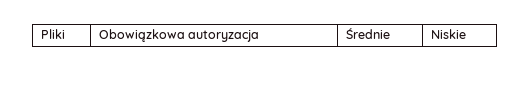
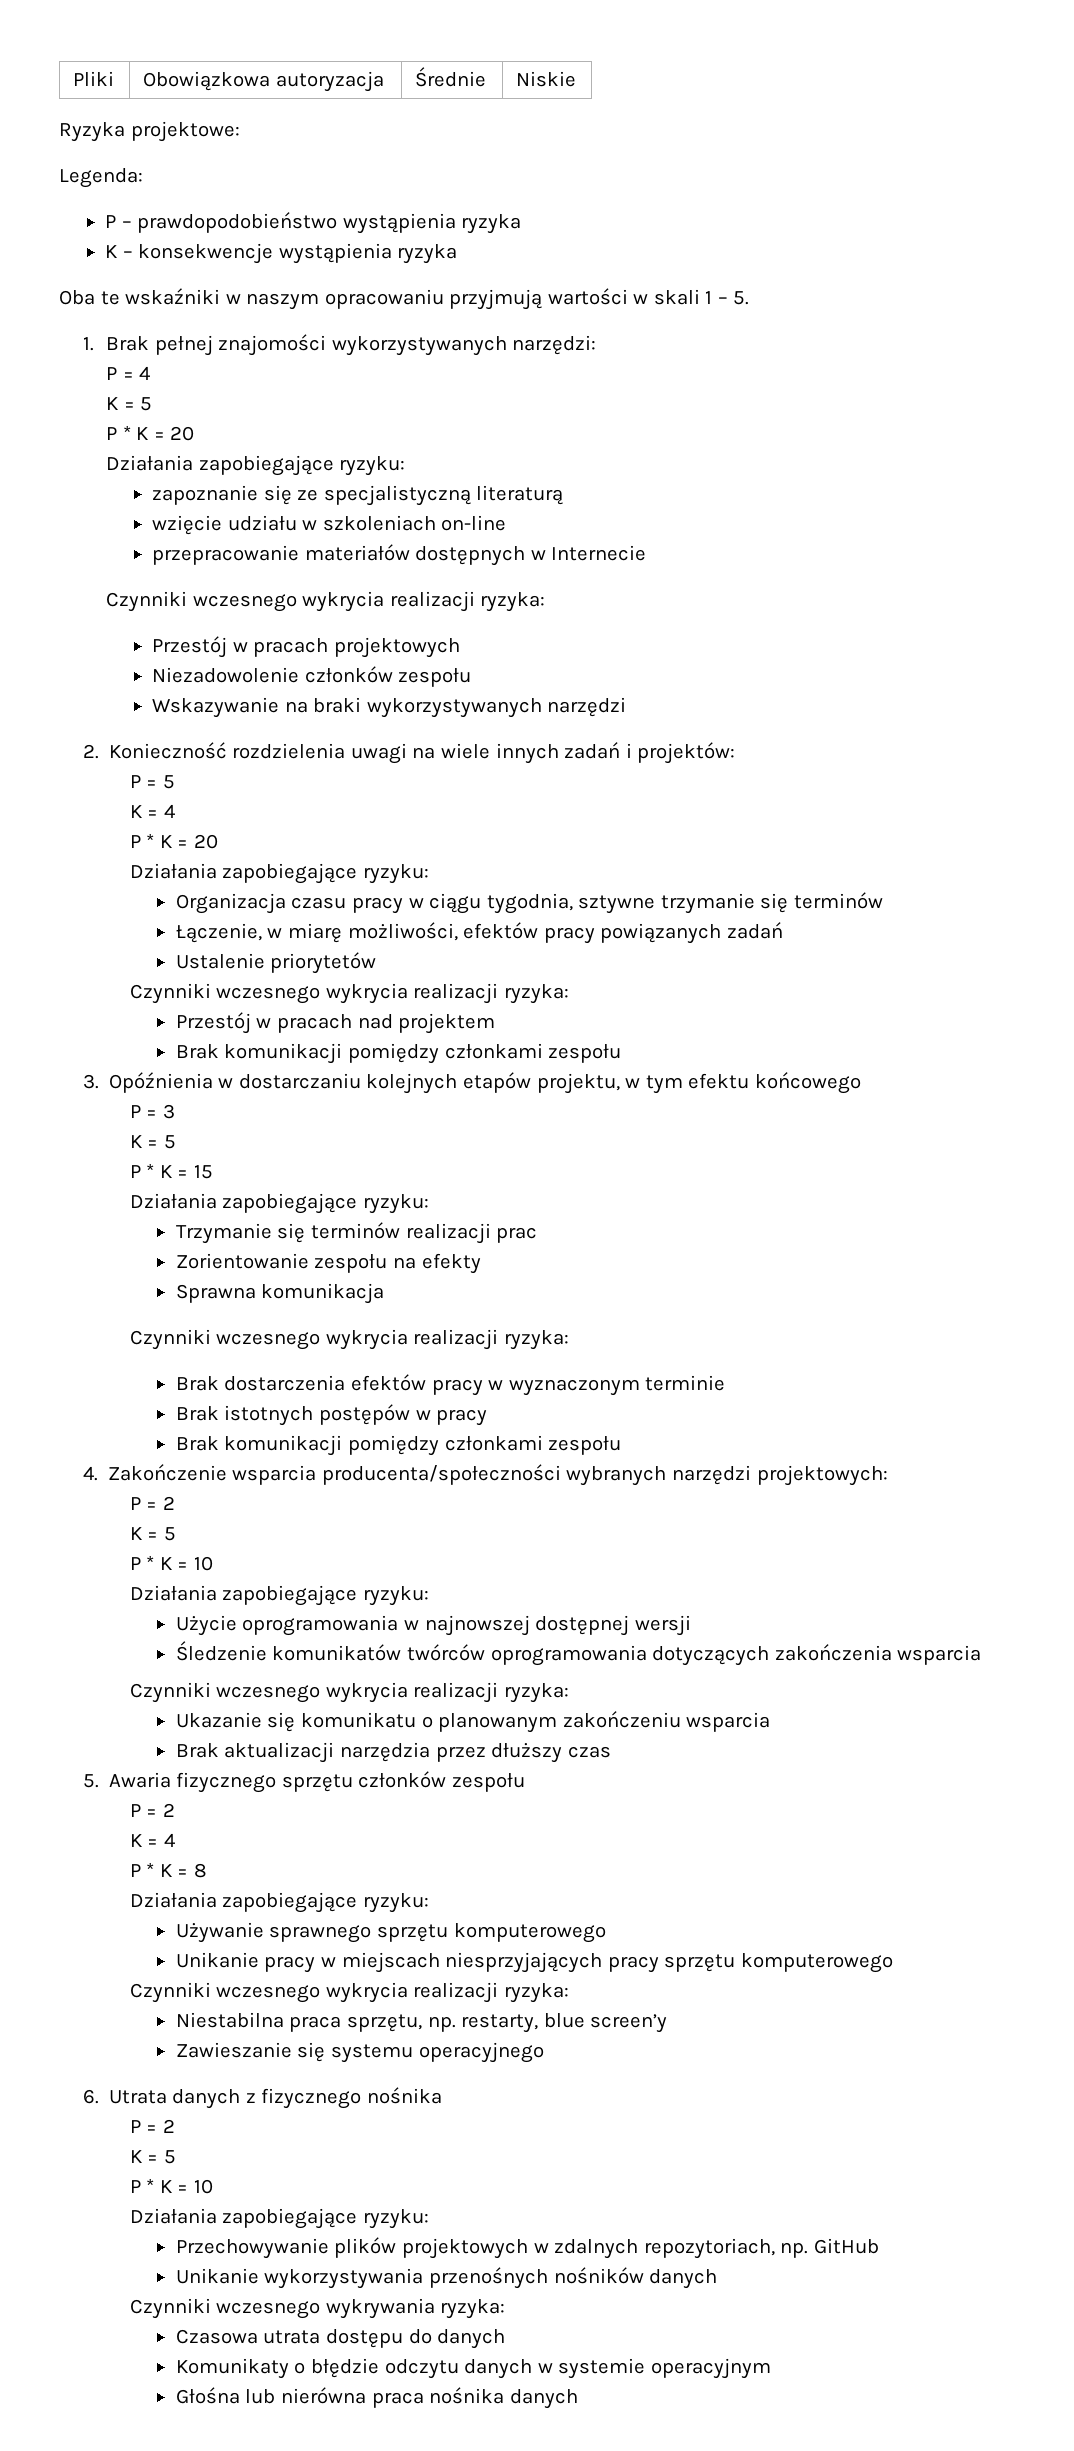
(466, 34) none -> [59,121,240,142] [59,168,143,188] [105,212,522,234] [105,243,458,264] [59,288,750,310] [82,334,597,356] [106,366,151,380] [106,397,153,411] [106,425,195,441] [106,455,406,476] [152,485,564,506] [152,515,507,535] [152,544,647,566] [106,591,546,612] [152,636,460,658] [152,666,472,687] [152,697,627,718] [82,742,736,764] [129,775,175,789] [129,804,175,818] [129,833,218,849] [129,863,429,884] [175,892,883,914] [175,922,783,944] [175,952,377,974] [129,983,569,1004] [175,1012,496,1034] [175,1043,622,1064] [82,1072,861,1094] [129,1104,175,1119] [129,1135,176,1149] [129,1163,213,1179] [129,1193,429,1214] [175,1222,538,1244] [175,1253,481,1274] [175,1283,385,1304] [129,1329,569,1350] [175,1374,726,1396] [175,1404,488,1426] [175,1435,622,1456] [82,1464,888,1486] [129,1496,175,1510] [129,1527,176,1541] [129,1555,213,1571] [129,1585,429,1606] [175,1615,691,1636] [175,1641,982,1666] [129,1682,569,1703] [175,1711,771,1733] [175,1742,611,1763] [82,1771,525,1793] [129,1803,175,1817] [129,1833,175,1847] [129,1862,207,1878] [129,1892,429,1913] [175,1922,606,1943] [175,1952,893,1973] [129,1982,569,2003] [175,2012,668,2033] [175,2042,544,2063] [82,2087,442,2109] [129,2119,175,2133] [129,2150,176,2164] [129,2178,213,2194] [129,2208,429,2229] [175,2237,879,2259] [175,2267,718,2289] [129,2298,506,2319] [175,2329,506,2349] [175,2358,771,2379] [175,2387,578,2409] // Ryzyka projektowe: // Legenda: // P – prawdopodobieństwo wystąpienia ryzyka // K – konsekwencje wystąpienia ryzyka // Oba te wskaźniki w naszym opracowaniu przyjmują wartości w skali 1 – 5. // 1. Brak pełnej znajomości wykorzystywanych narzędzi: // P = 4 // K = 5 // P * K = 20 // Działania zapobiegające ryzyku: // zapoznanie się ze specjalistyczną literaturą // wzięcie udziału w szkoleniach on-line // przepracowanie materiałów dostępnych w Internecie // Czynniki wczesnego wykrycia realizacji ryzyka: // Przestój w pracach projektowych // Niezadowolenie członków zespołu // Wskazywanie na braki wykorzystywanych narzędzi // 2. Konieczność rozdzielenia uwagi na wiele innych zadań i projektów: // P = 5 // K = 4 // P * K = 20 // Działania zapobiegające ryzyku: // Organizacja czasu pracy w ciągu tygodnia, sztywne trzymanie się terminów // Łączenie, w miarę możliwości, efektów pracy powiązanych zadań // Ustalenie priorytetów // Czynniki wczesnego wykrycia realizacji ryzyka: // Przestój w pracach nad projektem // Brak komunikacji pomiędzy członkami zespołu // 3. Opóźnienia w dostarczaniu kolejnych etapów projektu, w tym efektu końcowego // P = 3 // K = 5 // P * K = 15 // Działania zapobiegające ryzyku: // Trzymanie się terminów realizacji prac // Zorientowanie zespołu na efekty // Sprawna komunikacja // Czynniki wczesnego wykrycia realizacji ryzyka: // Brak dostarczenia efektów pracy w wyznaczonym terminie // Brak istotnych postępów w pracy // Brak komunikacji pomiędzy członkami zespołu // 4. Zakończenie wsparcia producenta/społeczności wybranych narzędzi projektowych: // P = 2 // K = 5 // P * K = 10 // Działania zapobiegające ryzyku: // Użycie oprogramowania w najnowszej dostępnej wersji // Śledzenie komunikatów twórców oprogramowania dotyczących zakończenia wsparcia // Czynniki wczesnego wykrycia realizacji ryzyka: // Ukazanie się komunikatu o planowanym zakończeniu wsparcia // Brak aktualizacji narzędzia przez dłuższy czas // 5. Awaria fizycznego sprzętu członków zespołu // P = 2 // K = 4 // P * K = 8 // Działania zapobiegające ryzyku: // Używanie sprawnego sprzętu komputerowego // Unikanie pracy w miejscach niesprzyjających pracy sprzętu komputerowego // Czynniki wczesnego wykrycia realizacji ryzyka: // Niestabilna praca sprzętu, np. restarty, blue screen’y // Zawieszanie się systemu operacyjnego // 6. Utrata danych z fizycznego nośnika // P = 2 // K = 5 // P * K = 10 // Działania zapobiegające ryzyku: // Przechowywanie plików projektowych w zdalnych repozytoriach, np. GitHub // Unikanie wykorzystywania przenośnych nośników danych // Czynniki wczesnego wykrywania ryzyka: // Czasowa utrata dostępu do danych // Komunikaty o błędzie odczytu danych w systemie operacyjnym // Głośna lub nierówna praca nośnika danych

